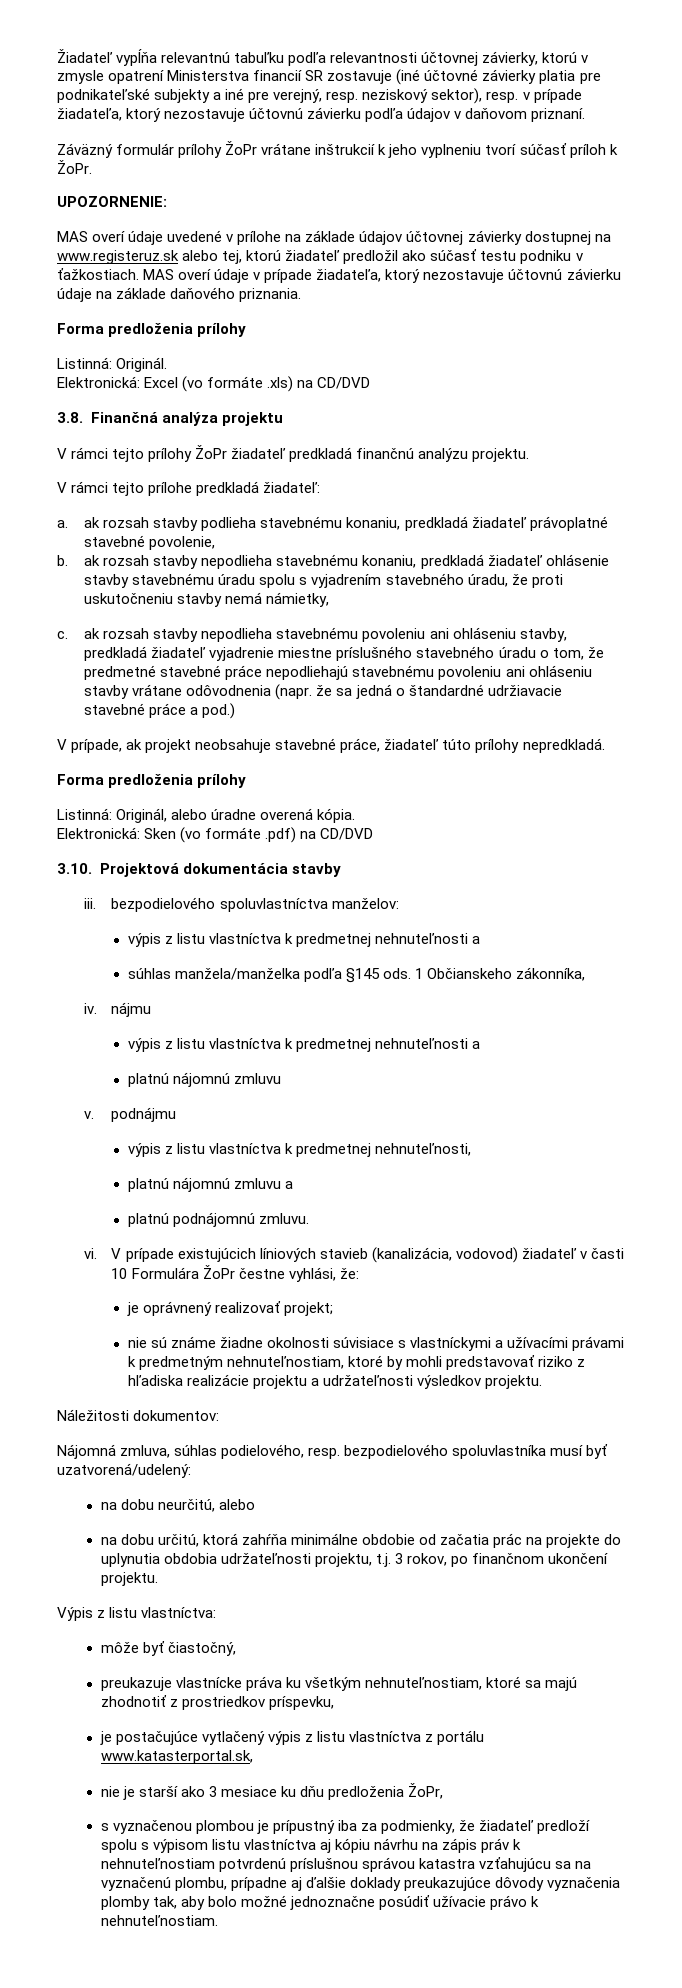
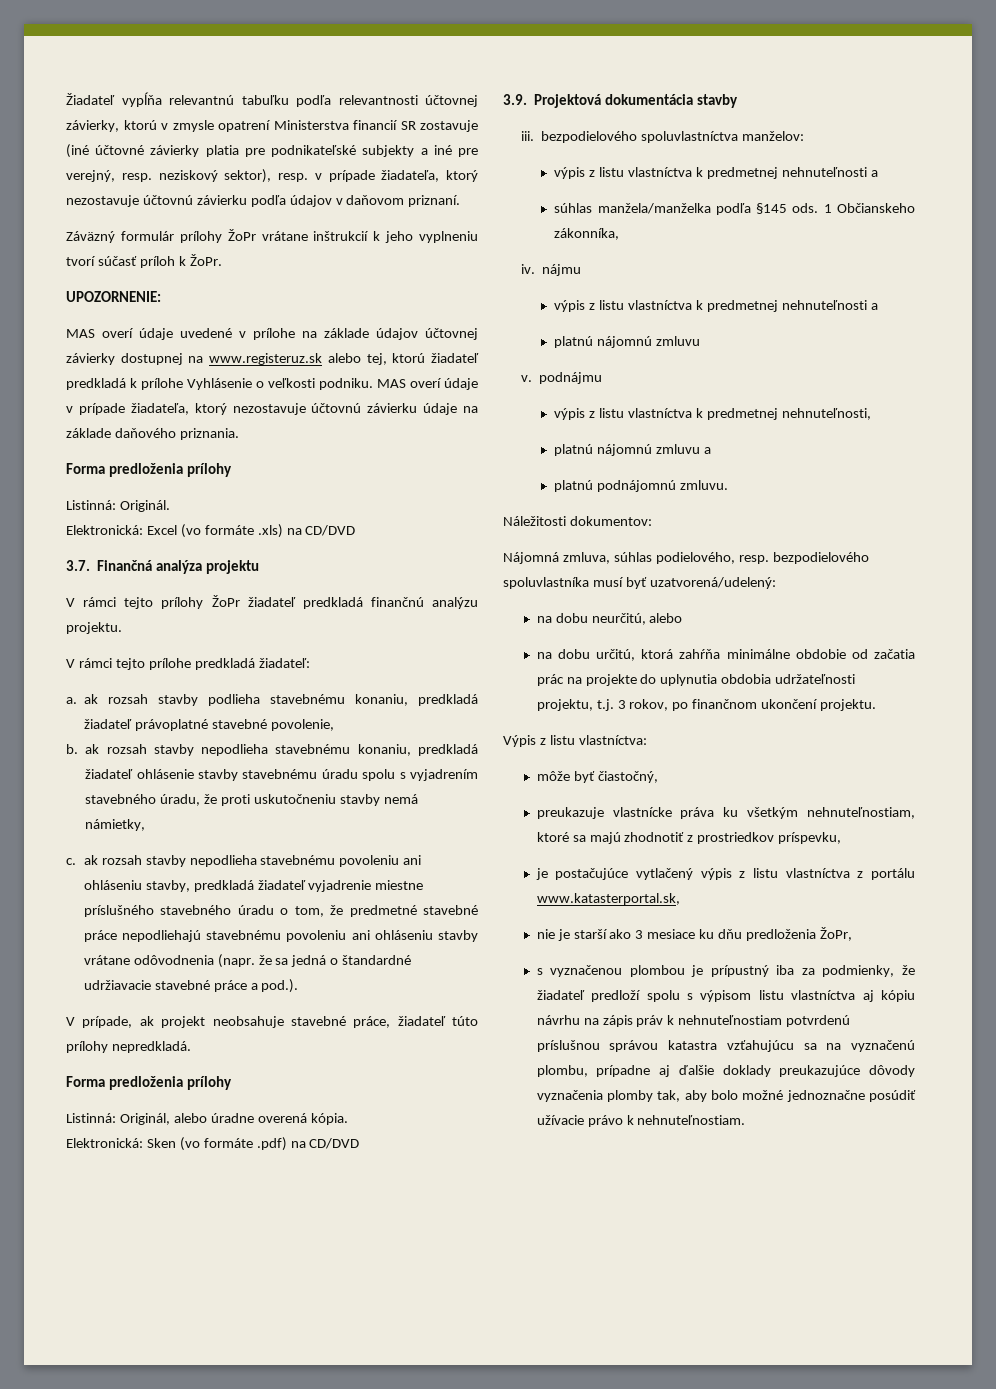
[343,249,583,264] [57,268,139,280] predložil ako súčasť testu podniku v ťažkostiach. -> [66,378,373,390] predkladá k prílohe Vyhlásenie o veľkosti podniku.
[57,412,83,423] 3.8. -> [66,560,90,571] 3.7.
[202,703,236,719] pod.) -> [261,979,299,993] pod.).
[57,863,92,874] 3.10. -> [503,94,527,105] 3.9.
[84,1247,624,1263] [111,1265,359,1282] [126,1301,334,1316] [127,1336,625,1351] [127,1355,586,1370] [127,1374,543,1389] // vi. V prípade existujúcich líniových stavieb (kanalizácia, vodovod) žiadateľ v časti 10 Formulára ŽoPr čestne vyhlási, že: // je oprávnený realizovať projekt; // nie sú známe žiadne okolnosti súvisiace s vlastníckymi a užívacími právami k predmetným nehnuteľnostiam, ktoré by mohli predstavovať riziko z hľadiska realizácie projektu a udržateľnosti výsledkov projektu. -> (729, 485) none

